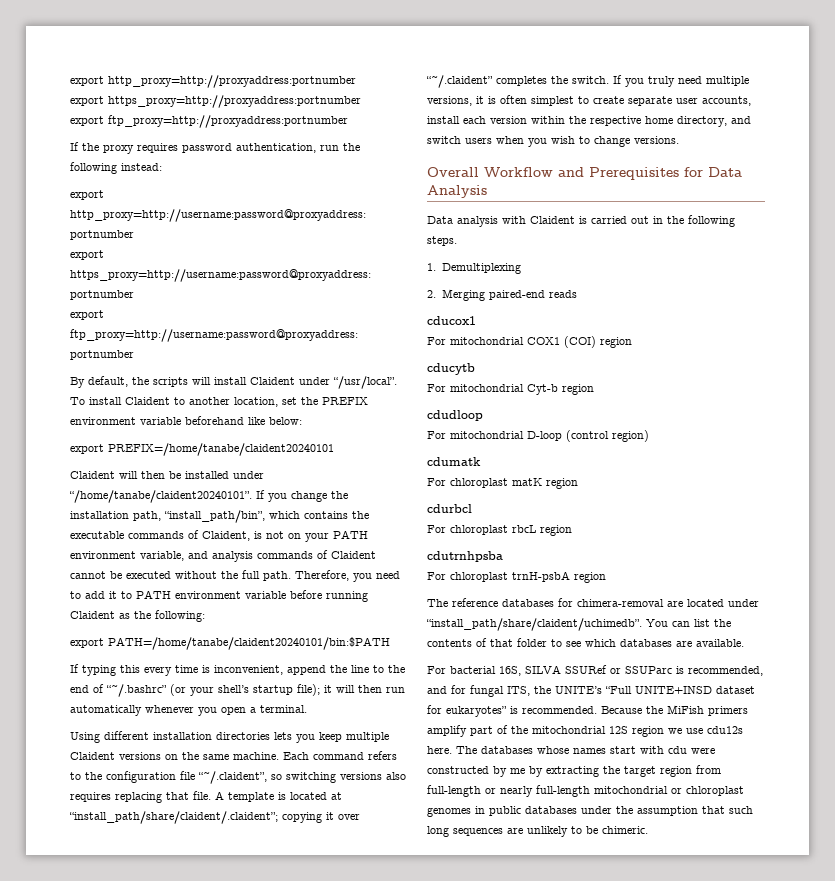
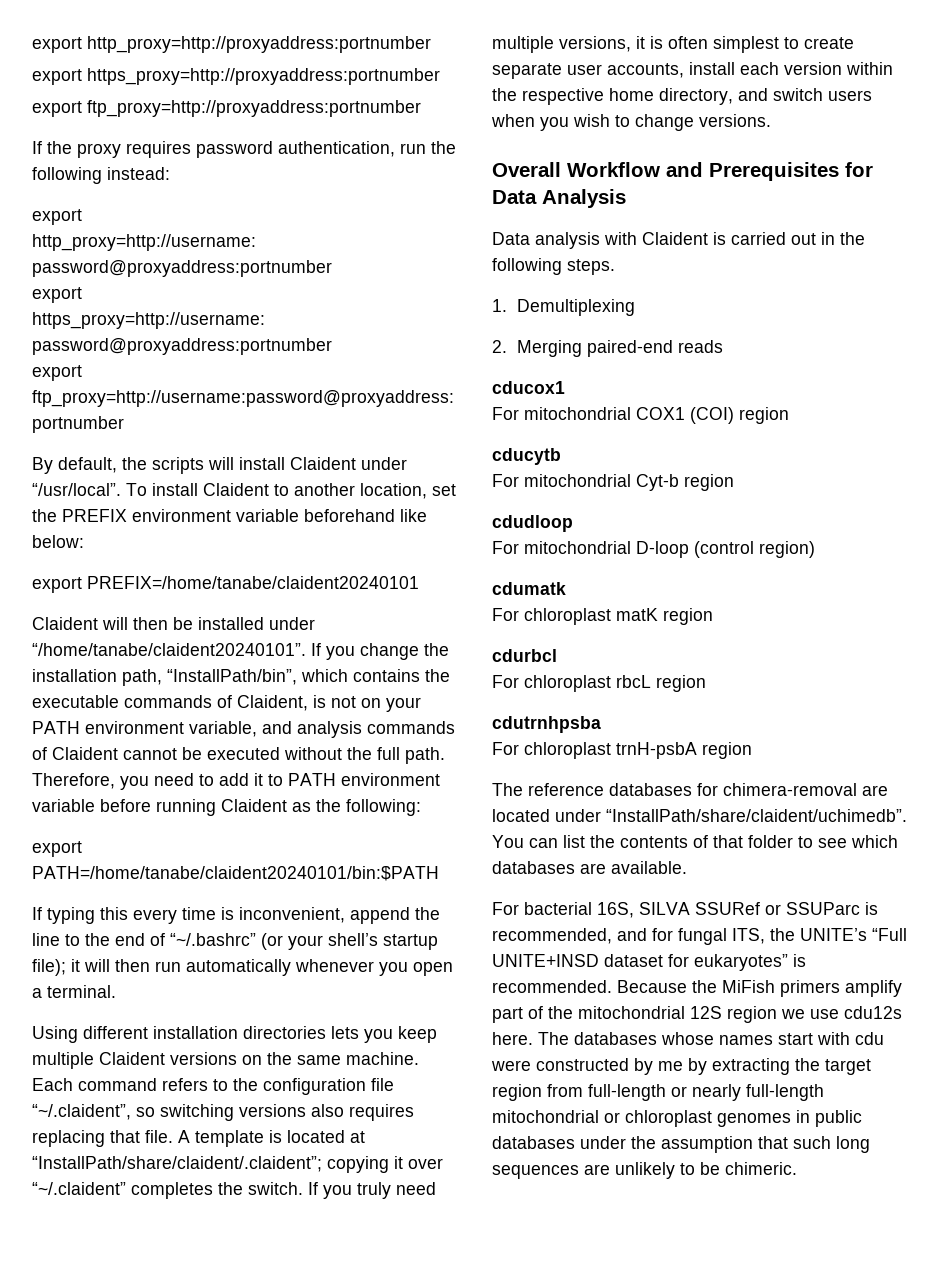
[164,510,265,523] “install_path/bin”, -> [167,669,297,685] “InstallPath/bin”,
[69,811,278,824] “install_path/share/claident/.claident”; -> [32,1156,322,1172] “InstallPath/share/claident/.claident”;
[426,618,642,631] “install_path/share/claident/uchimedb”. -> [606,809,907,822] “InstallPath/share/claident/uchimedb”.

